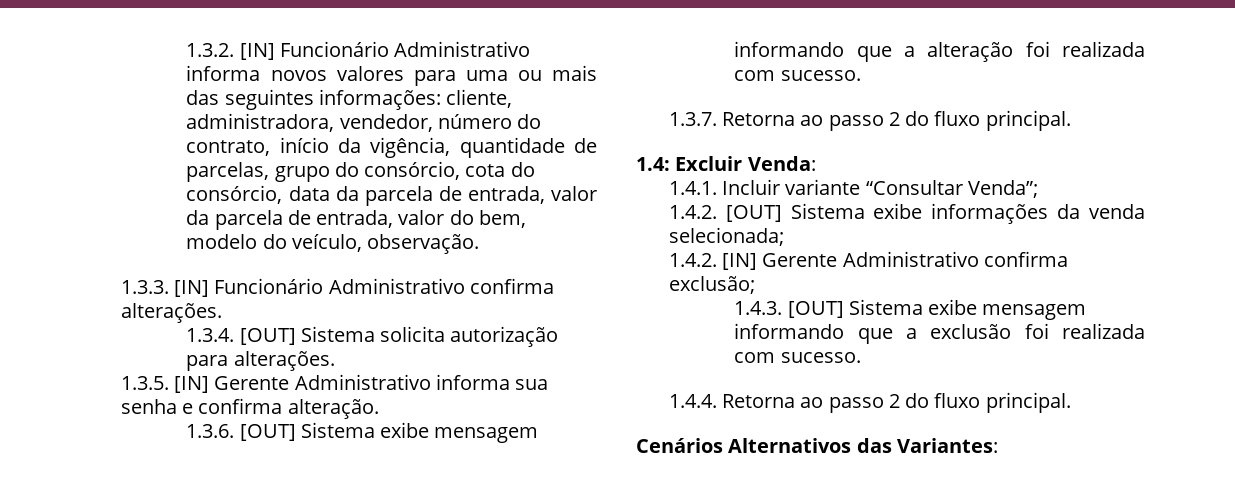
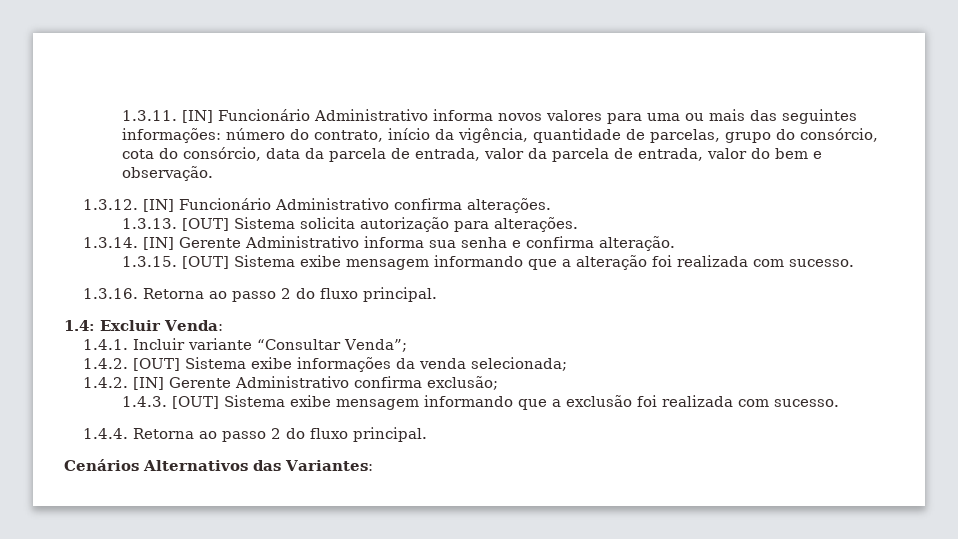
[186,43,235,57] 1.3.2. -> [121,110,177,121] 1.3.11.
[446,89,513,108] [186,113,433,132] cliente, administradora, vendedor, -> (221, 135) none
[479,210,527,228] [186,234,362,252] bem, modelo do veículo, -> [774,148,822,159] bem e
[120,280,169,294] 1.3.3. -> [83,199,139,210] 1.3.12.
[186,328,235,342] 1.3.4. -> [121,218,177,229] 1.3.13.
[120,376,169,390] 1.3.5. -> [83,237,139,248] 1.3.14.
[186,424,235,438] 1.3.6. -> [121,256,177,267] 1.3.15.
[668,112,717,126] 1.3.7. -> [83,288,139,299] 1.3.16.

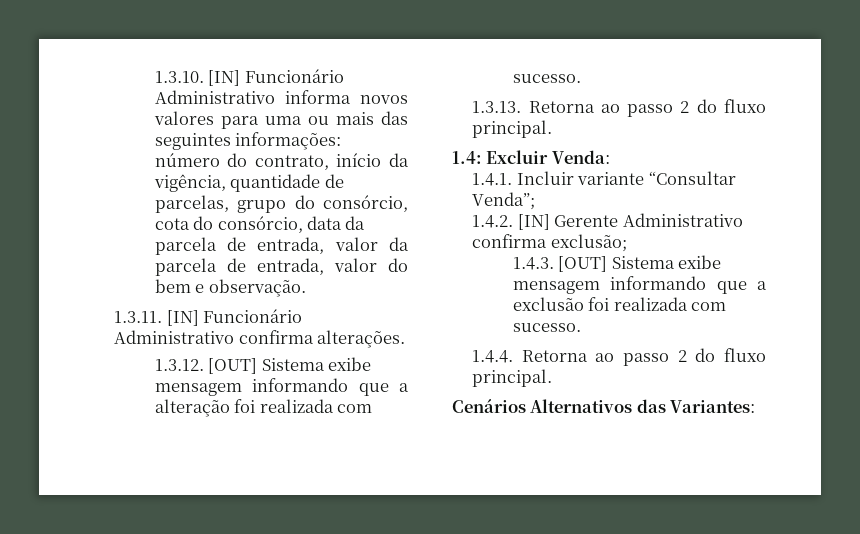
[121,110,177,121] 1.3.11. -> [154,71,204,83] 1.3.10.
[83,199,139,210] 1.3.12. -> [114,311,163,323] 1.3.11.
[121,217,578,232] [83,236,676,251] [121,256,177,267] 1.3.13. [OUT] Sistema solicita autorização para alterações. // 1.3.14. [IN] Gerente Administrativo informa sua senha e confirma alteração. // 1.3.15. -> [154,359,204,371] 1.3.12.
[83,288,139,299] 1.3.16. -> [472,101,522,113] 1.3.13.
[83,357,568,372] // 1.4.2. [OUT] Sistema exibe informações da venda selecionada; -> (536, 201) none

